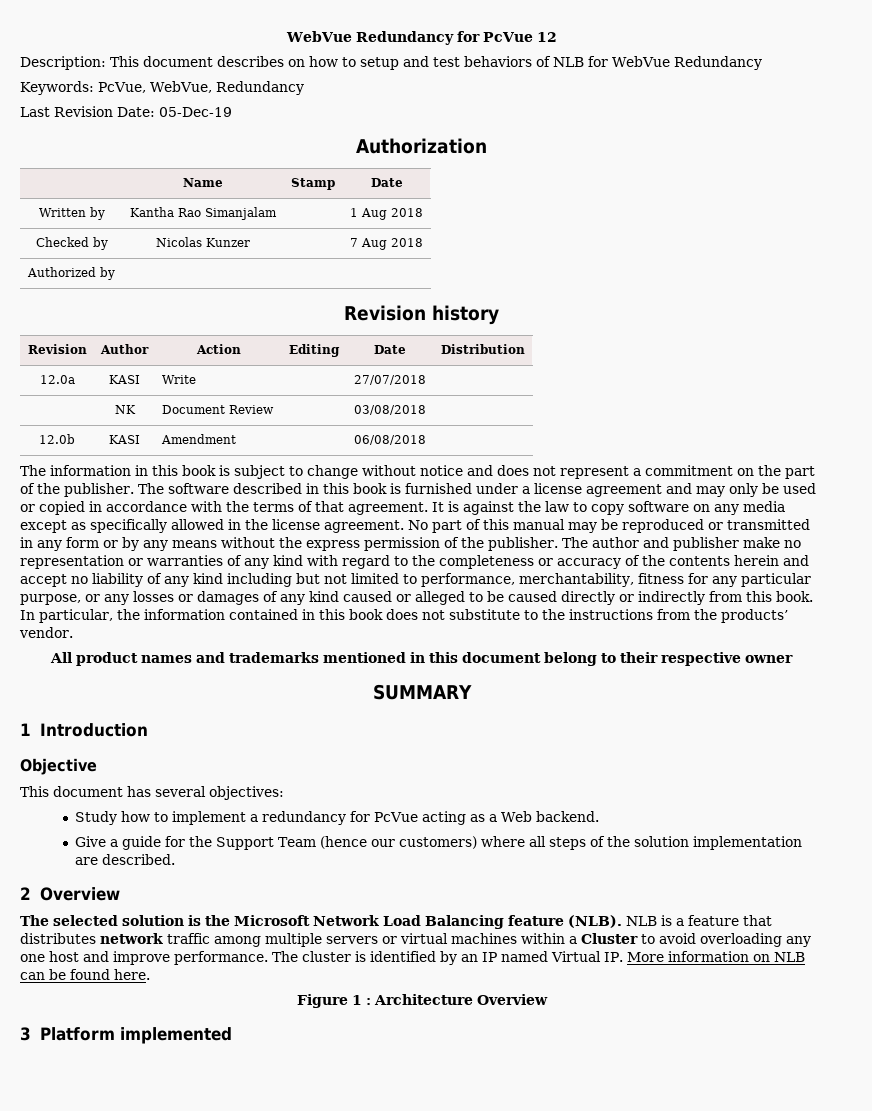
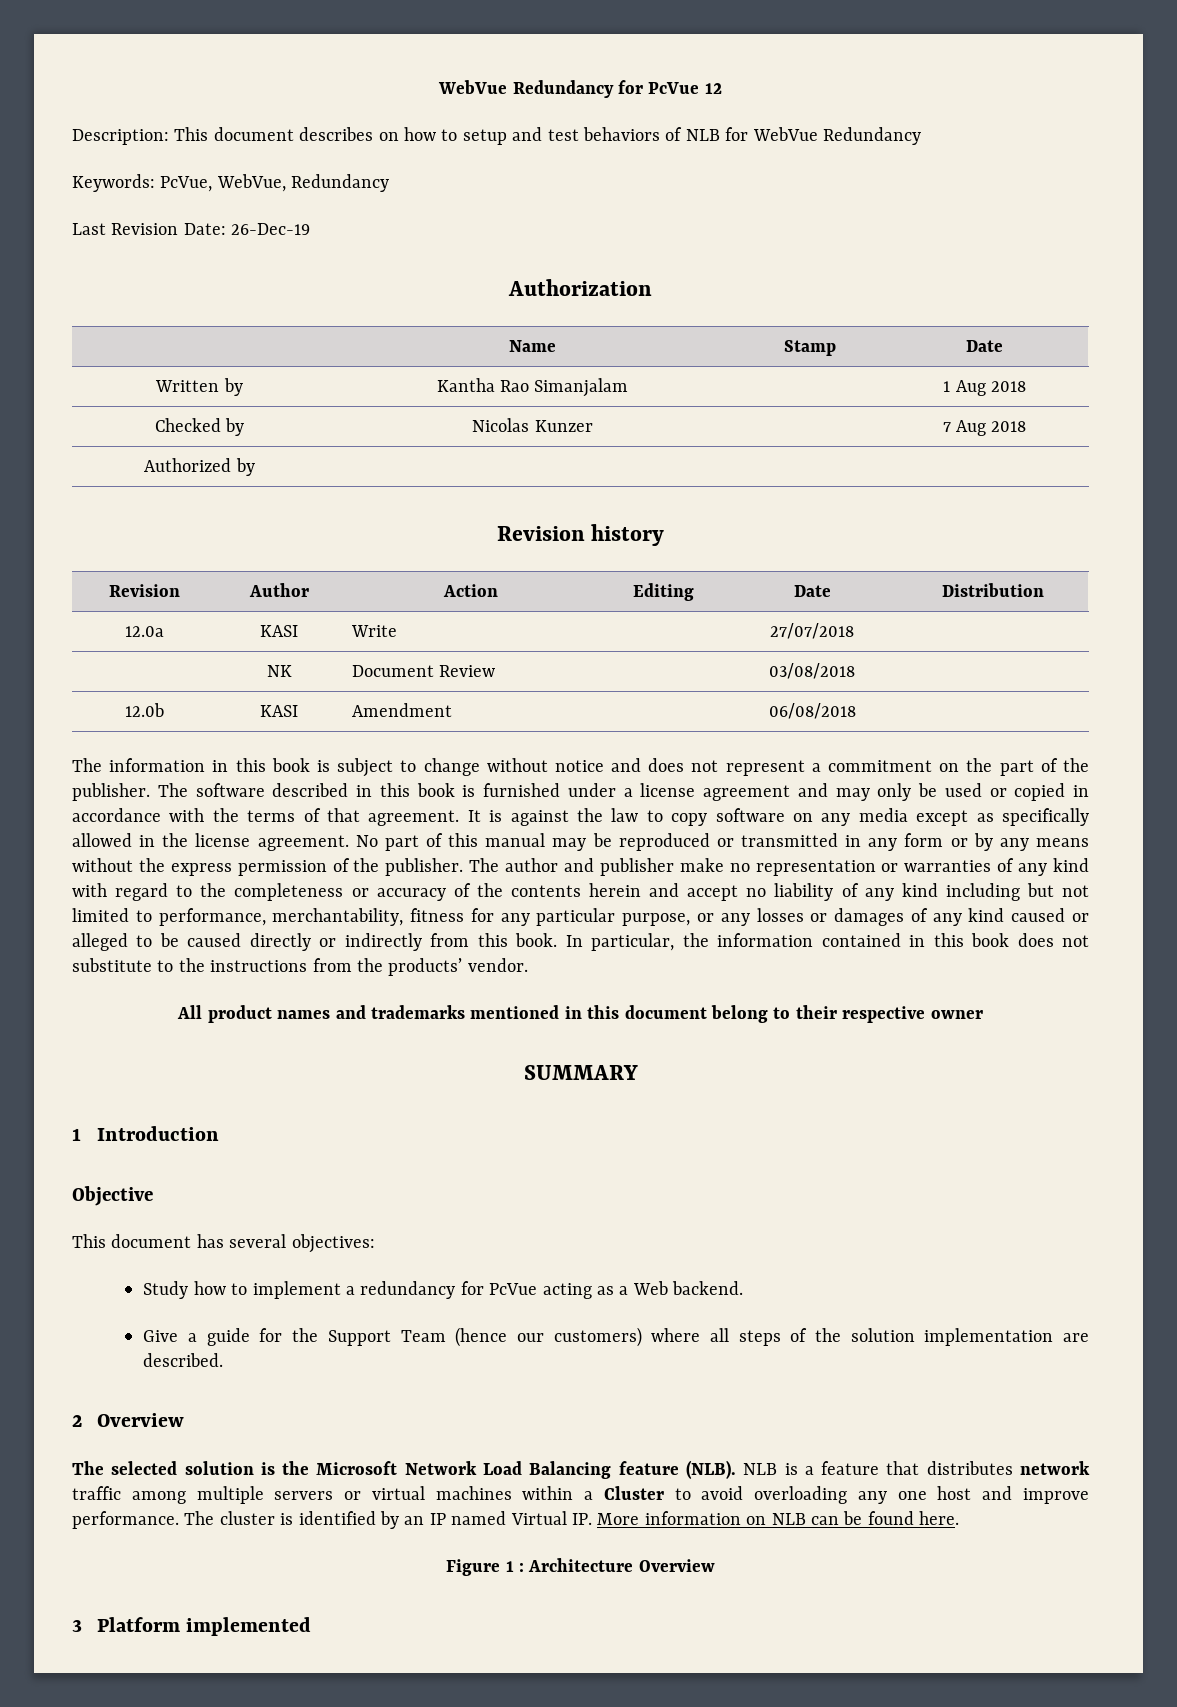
[159,107,232,117] 05-Dec-19 -> [231,223,311,235] 26-Dec-19

